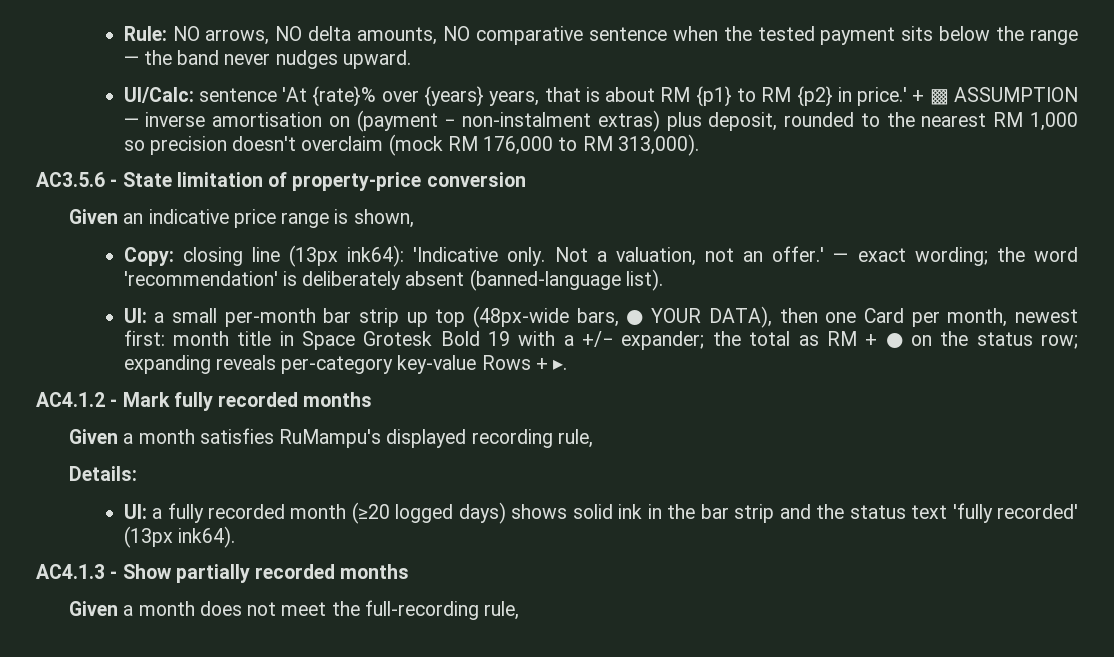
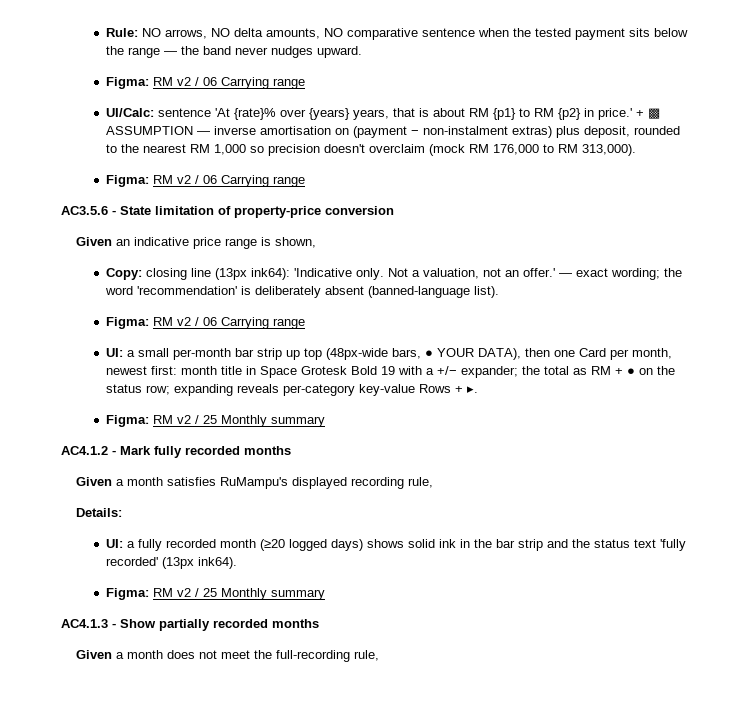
(411, 59) none -> [106,77,306,89] // Figma: RM v2 / 06 Carrying range
(699, 145) none -> [106,175,306,187] // Figma: RM v2 / 06 Carrying range
(663, 280) none -> [106,317,306,329] // Figma: RM v2 / 06 Carrying range
(568, 364) none -> [106,415,326,427] // Figma: RM v2 / 25 Monthly summary
(235, 537) none -> [106,588,326,600] // Figma: RM v2 / 25 Monthly summary

